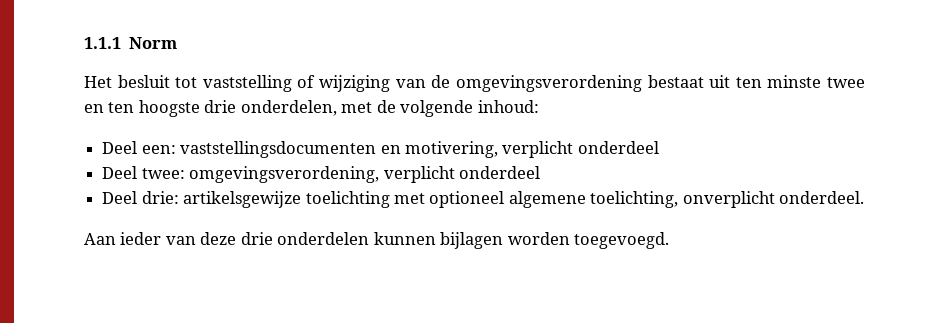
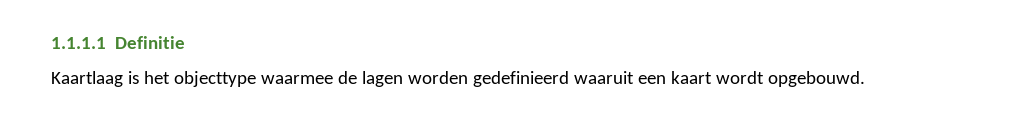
[84,37,178,49] [84,75,866,92] [84,100,539,117] [102,141,659,158] [102,166,540,183] [102,191,865,208] [84,232,670,249] 1.1.1 Norm // Het besluit tot vaststelling of wijziging van de omgevingsverordening bestaat uit ten minste twee en ten hoogste drie onderdelen, met de volgende inhoud: // Deel een: vaststellingsdocumenten en motivering, verplicht onderdeel // Deel twee: omgevingsverordening, verplicht onderdeel // Deel drie: artikelsgewijze toelichting met optioneel algemene toelichting, onverplicht onderdeel. // Aan ieder van deze drie onderdelen kunnen bijlagen worden toegevoegd. -> [51,36,186,49] [51,71,865,87] 1.1.1.1 Definitie // Kaartlaag is het objecttype waarmee de lagen worden gedefinieerd waaruit een kaart wordt opgebouwd.

